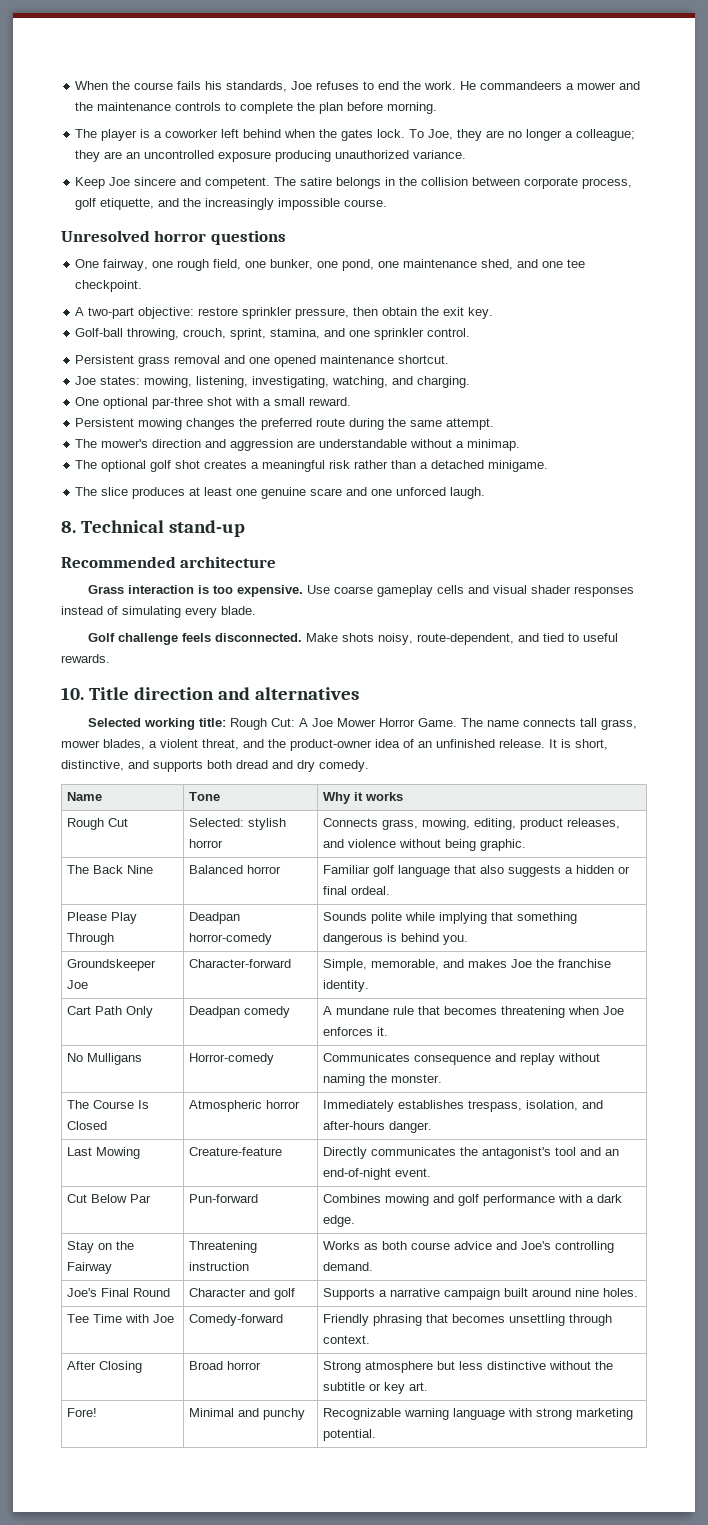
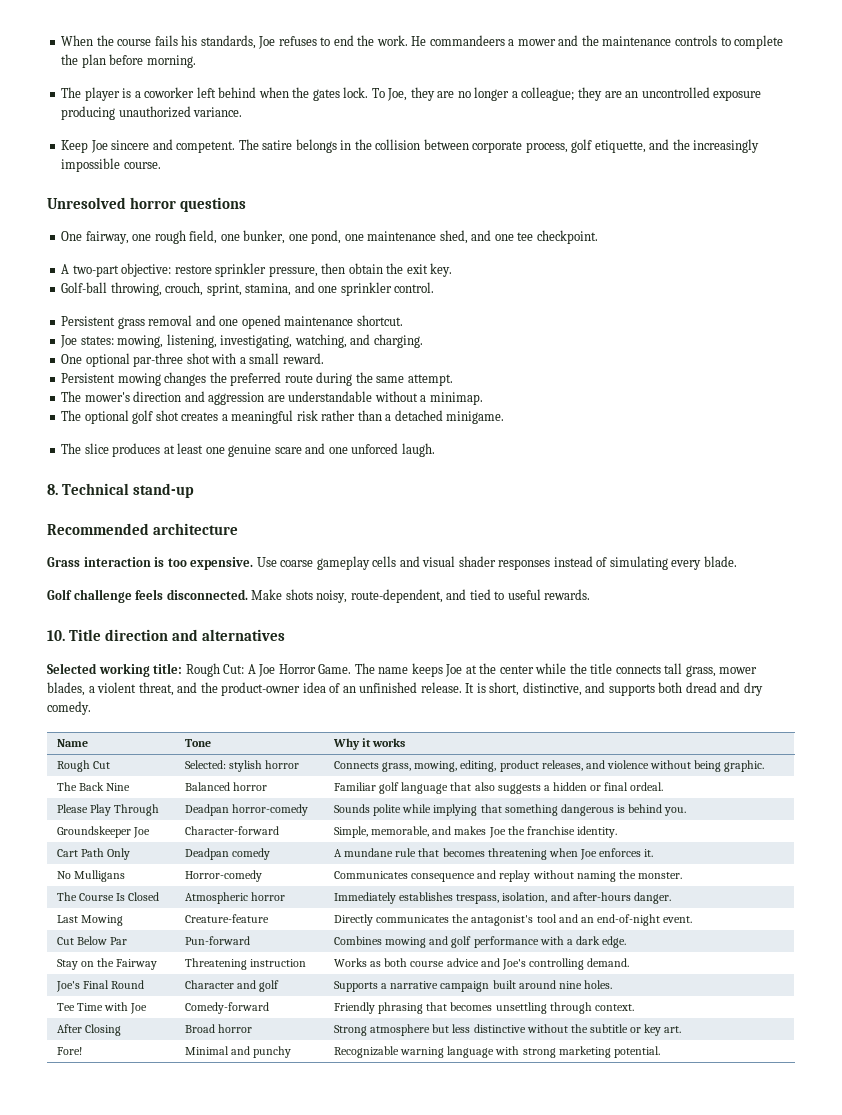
[336,718,376,727] Mower -> (276, 670) none
(519, 723) none -> [411,663,613,677] keeps Joe at the center while the title

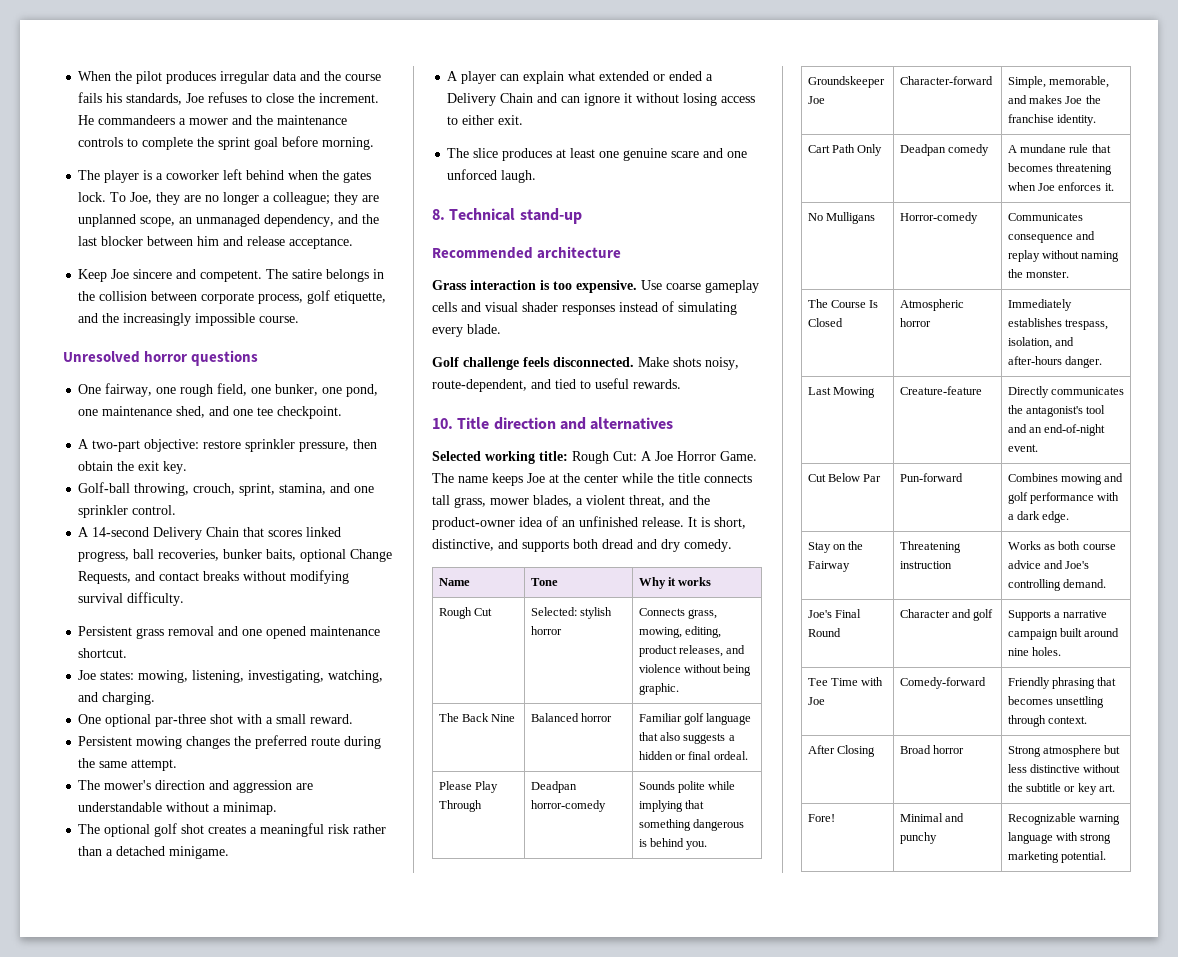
(114, 40) none -> [136,71,342,84] pilot produces irregular data and the
[333,35,408,46] end the work. -> [266,93,380,103] close the increment.
[81,54,106,68] plan -> [218,137,279,150] sprint goal
[625,87,762,101] [61,106,243,120] an uncontrolled exposure producing unauthorized variance. -> [78,214,380,227] [78,236,354,249] unplanned scope, an unmanaged dependency, and the last blocker between him and release acceptance.
(435, 287) none -> [78,527,342,540] [78,549,393,562] [78,570,350,584] [78,592,185,606] // A 14-second Delivery Chain that scores linked progress, ball recoveries, bunker baits, optional Change Requests, and contact breaks without modifying survival difficulty.
(505, 417) none -> [447,71,714,84] [447,93,756,106] [447,115,524,125] // A player can explain what extended or ended a Delivery Chain and can ignore it without losing access to either exit.

